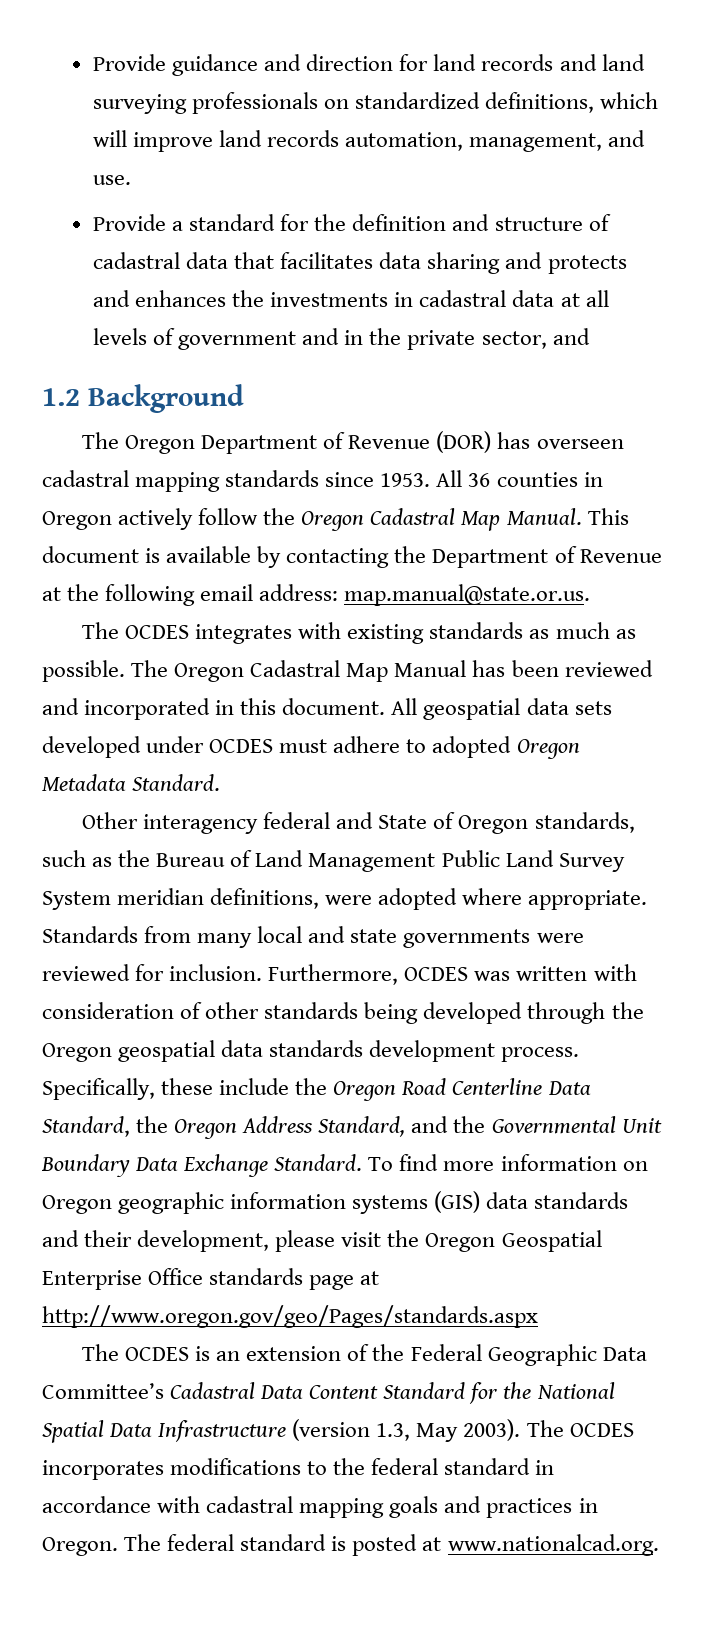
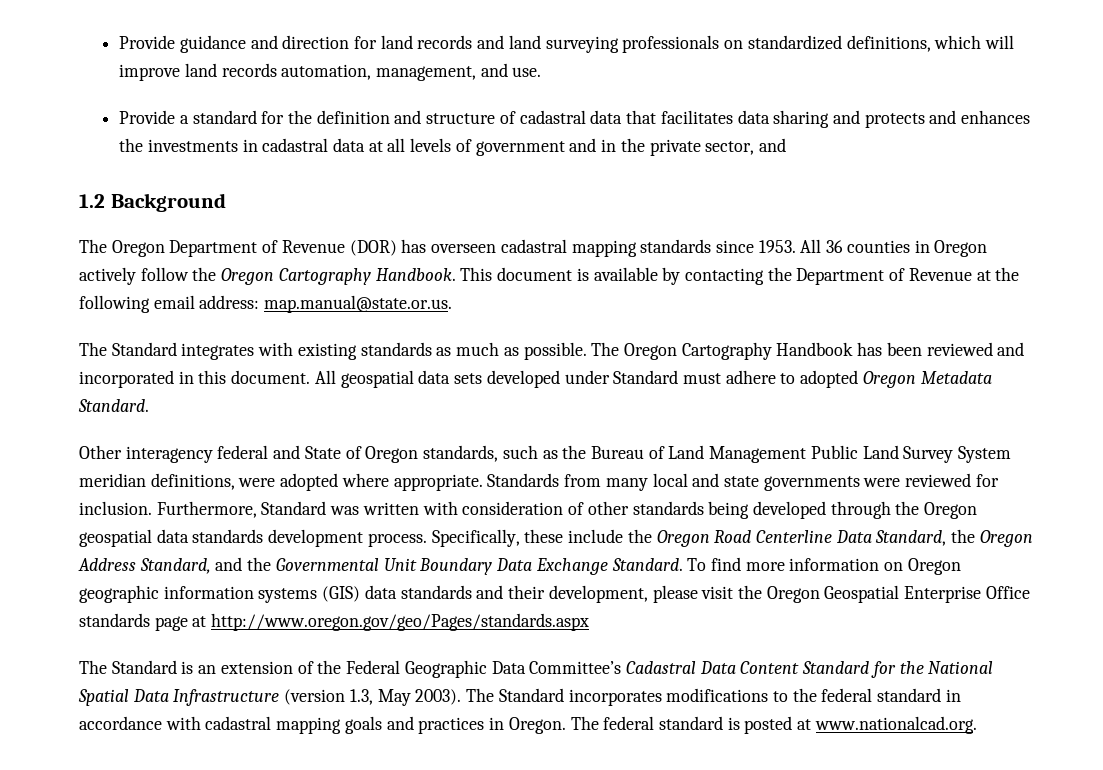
[370,508,582,531] Cadastral Map Manual. -> [278,268,456,285] Cartography Handbook.
[125,625,190,639] OCDES -> [111,342,177,356] Standard
[250,660,467,682] Cadastral Map Manual -> [681,342,854,360] Cartography Handbook
[209,739,274,753] OCDES -> [613,370,679,384] Standard
[404,967,469,981] OCDES -> [261,501,327,515] Standard
[125,1347,190,1361] OCDES -> [111,660,177,674] Standard
[569,1423,634,1437] OCDES -> [498,688,564,702] Standard

